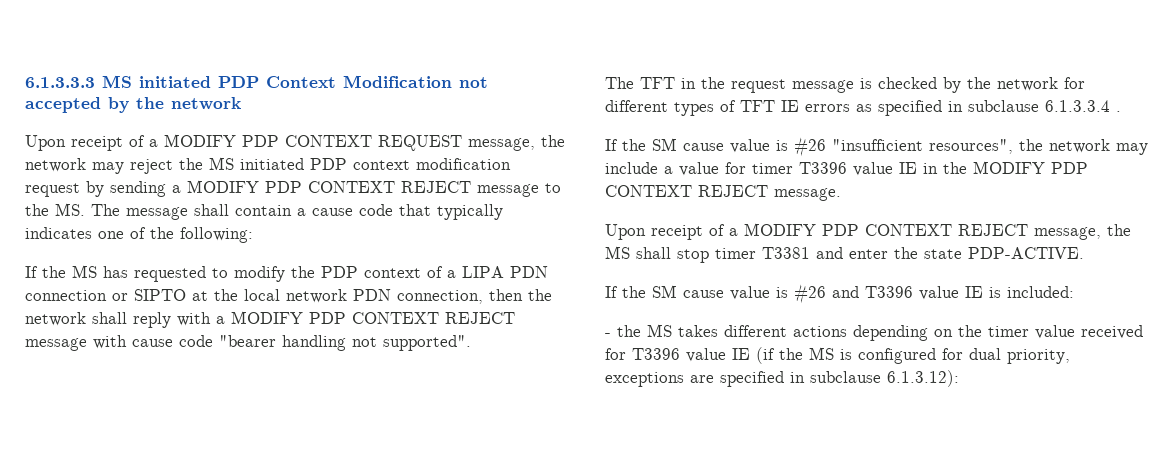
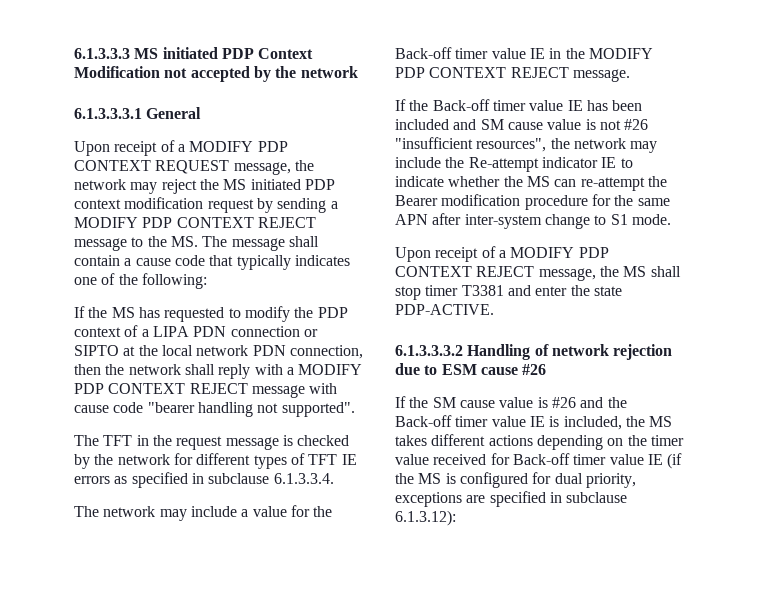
(241, 103) none -> [74,107,202,119] // 6.1.3.3.3.1 General
[1045,100,1121,112] [605,137,1043,157] 6.1.3.3.4 . // If the SM cause value is #26 "insufficient resources", the -> [273,473,334,484] [74,506,99,517] 6.1.3.3.4. // The
[752,162,847,174] timer T3396 -> [313,506,333,517] [395,47,489,59] the Back-off timer
(841, 194) none -> [395,99,643,111] [395,119,649,130] [395,137,658,153] [395,157,633,172] [395,176,667,191] [395,194,670,210] [395,213,671,229] // If the Back-off timer value IE has been included and SM cause value is not #26 "insufficient resources", the network may include the Re-attempt indicator IE to indicate whether the MS can re-attempt the Bearer modification procedure for the same APN after inter-system change to S1 mode.
(1084, 253) none -> [395,344,673,360] [395,363,547,375] // 6.1.3.3.3.2 Handling of network rejection due to ESM cause #26
[865,286,913,298] T3396 -> [607,397,627,408] [395,415,489,427] the Back-off timer
[1007,286,1074,298] [605,333,611,337] included: // - -> [563,416,622,430] included,
[632,348,680,360] T3396 -> [512,453,607,465] Back-off timer

